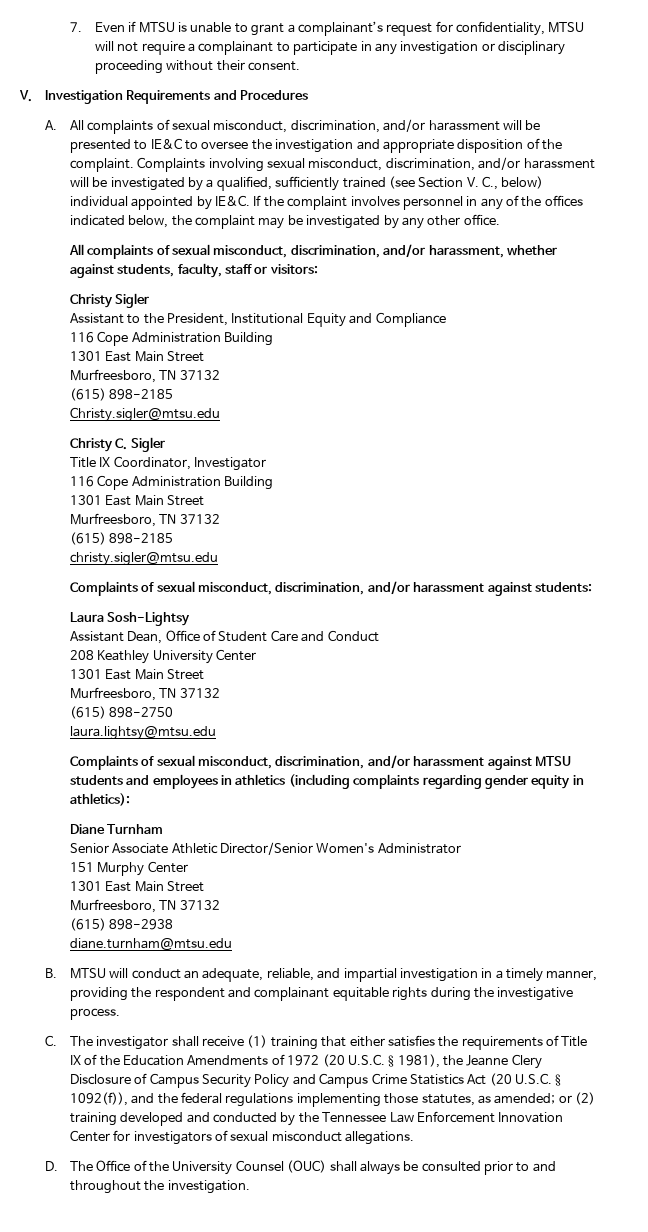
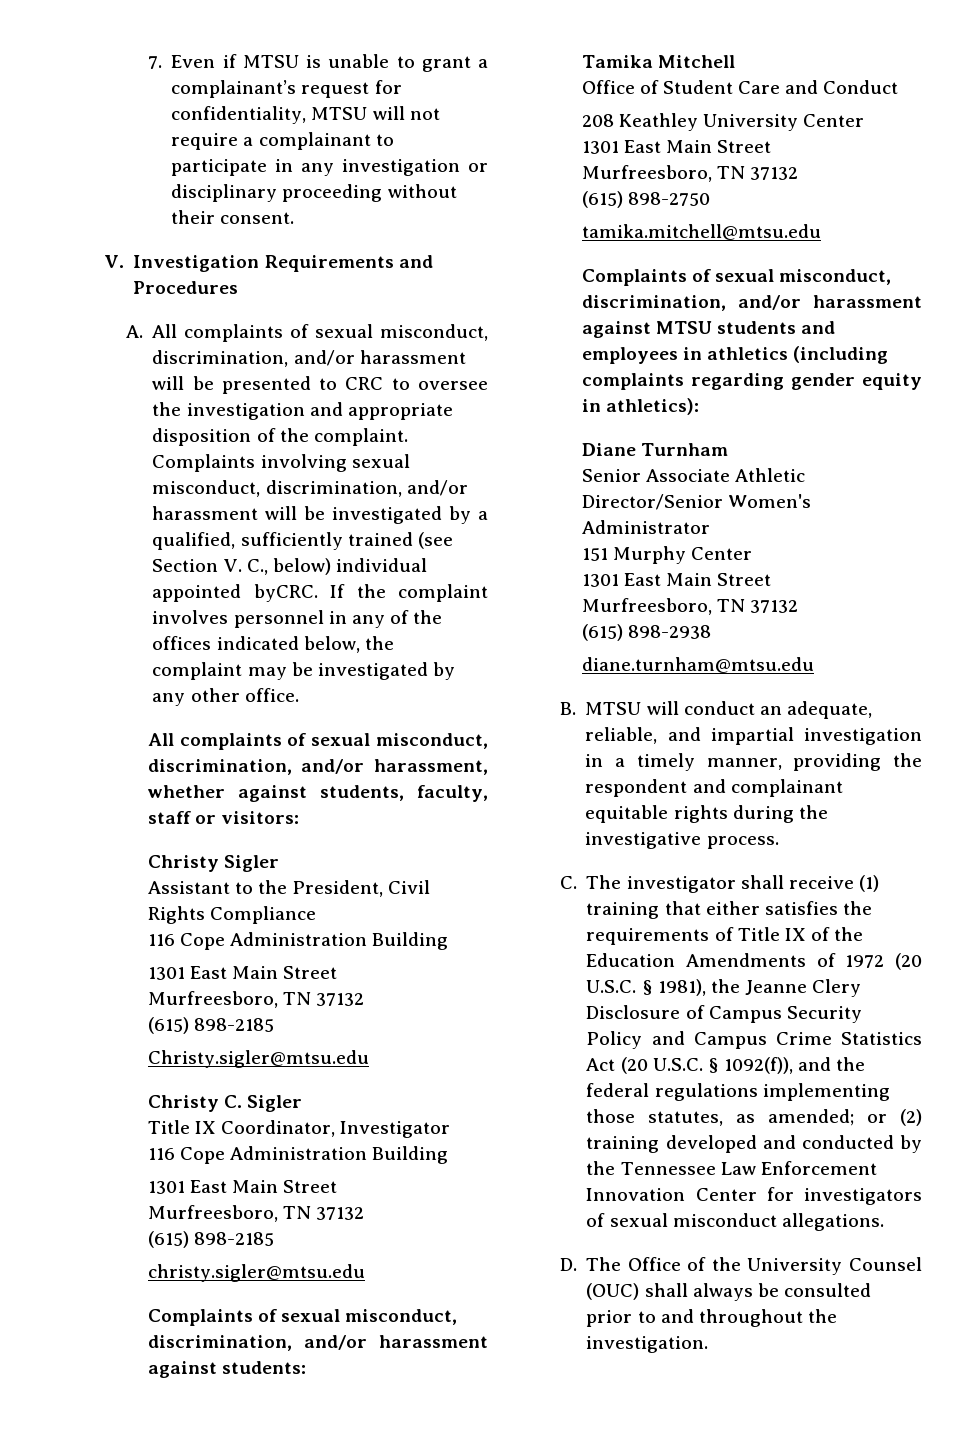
[150,138,182,149] IE&C -> [345,377,384,390] CRC
[196,195,251,210] by IE&C. -> [253,584,318,602] byCRC.
[231,313,373,327] Institutional Equity and -> [388,880,431,894] [147,906,205,924] Civil Rights
[69,612,191,626] [69,631,163,644] Laura Sosh-Lightsy // Assistant Dean, -> [581,55,735,68] Tamika Mitchell //
[69,726,216,740] laura.lightsy@mtsu.edu -> [581,224,821,240] tamika.mitchell@mtsu.edu

